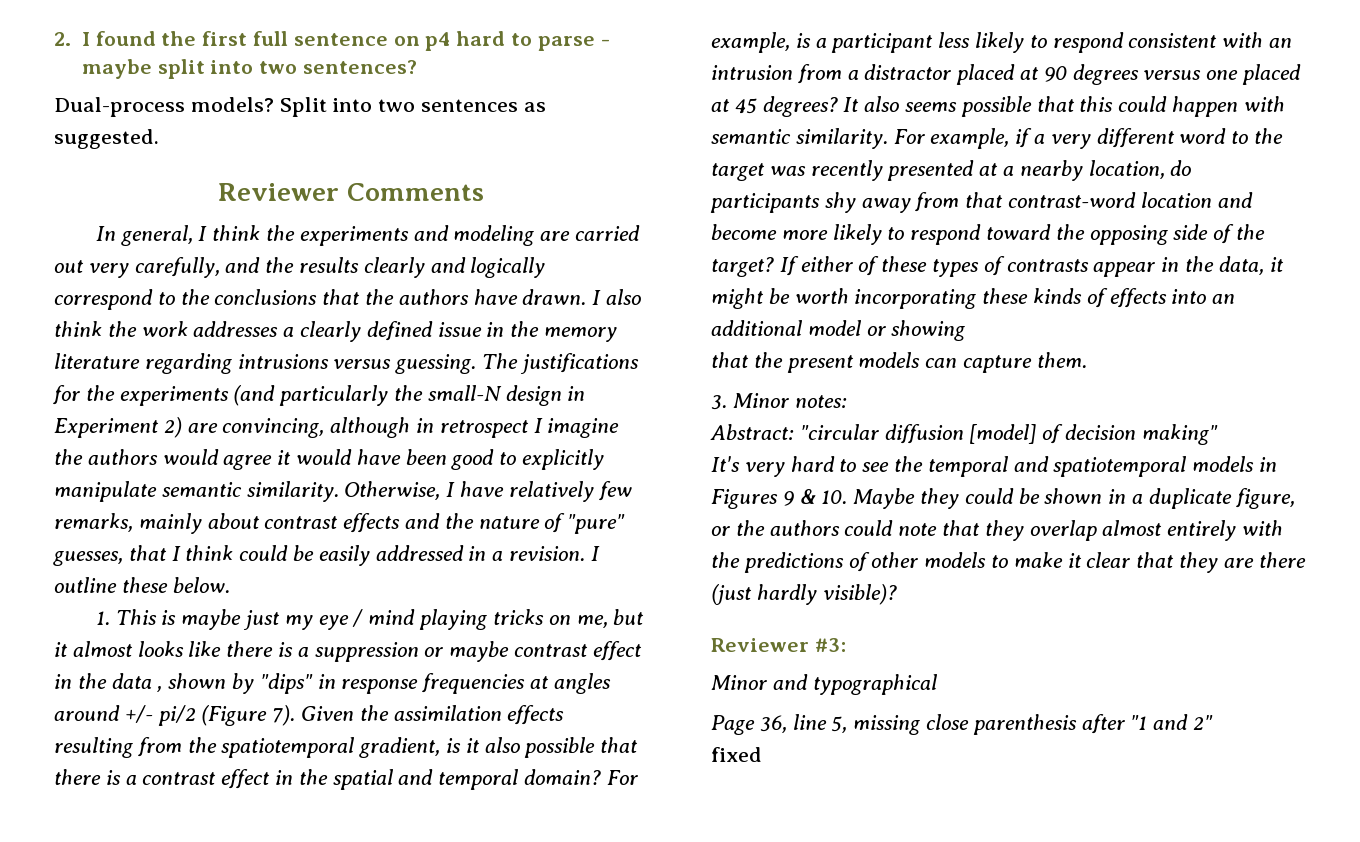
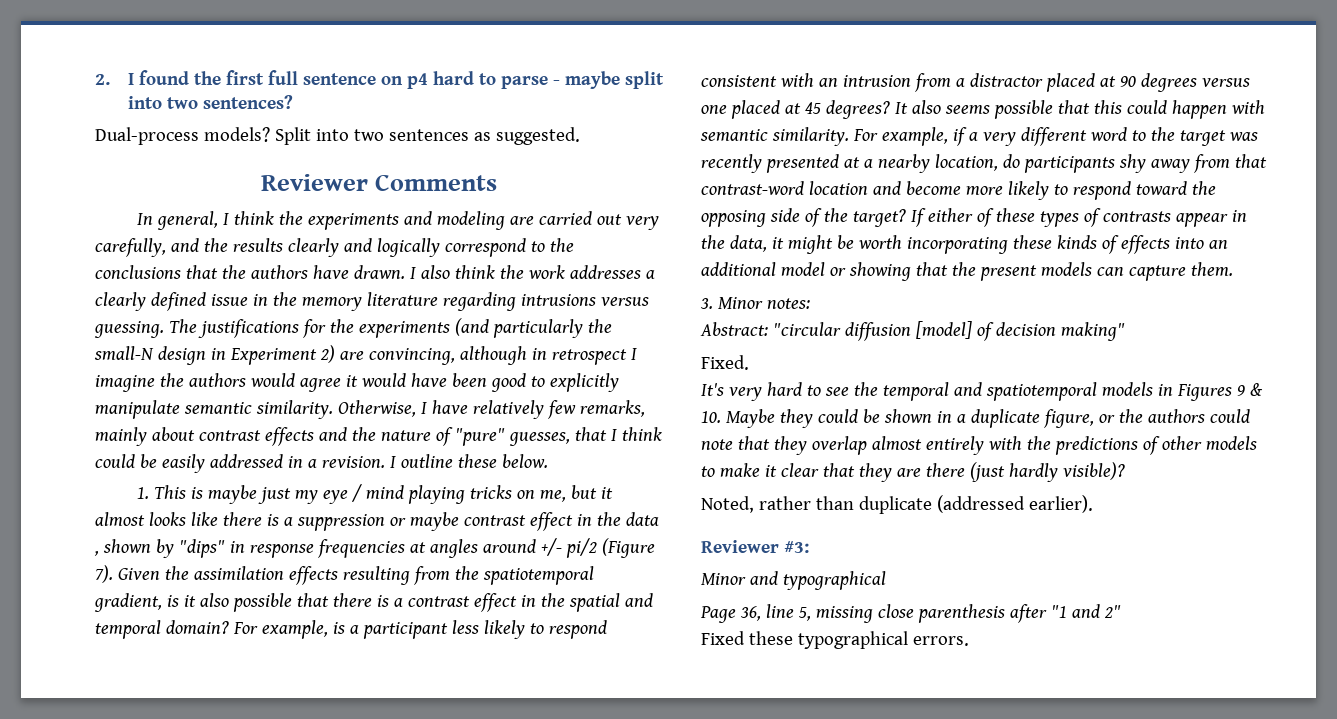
(966, 330) // -> (911, 271) none
(1218, 434) none -> [701,355,749,370] // Fixed.
(897, 594) none -> [701,495,1093,514] // Noted, rather than duplicate (addressed earlier).
[711,747,762,762] fixed -> [701,631,969,649] Fixed these typographical errors.

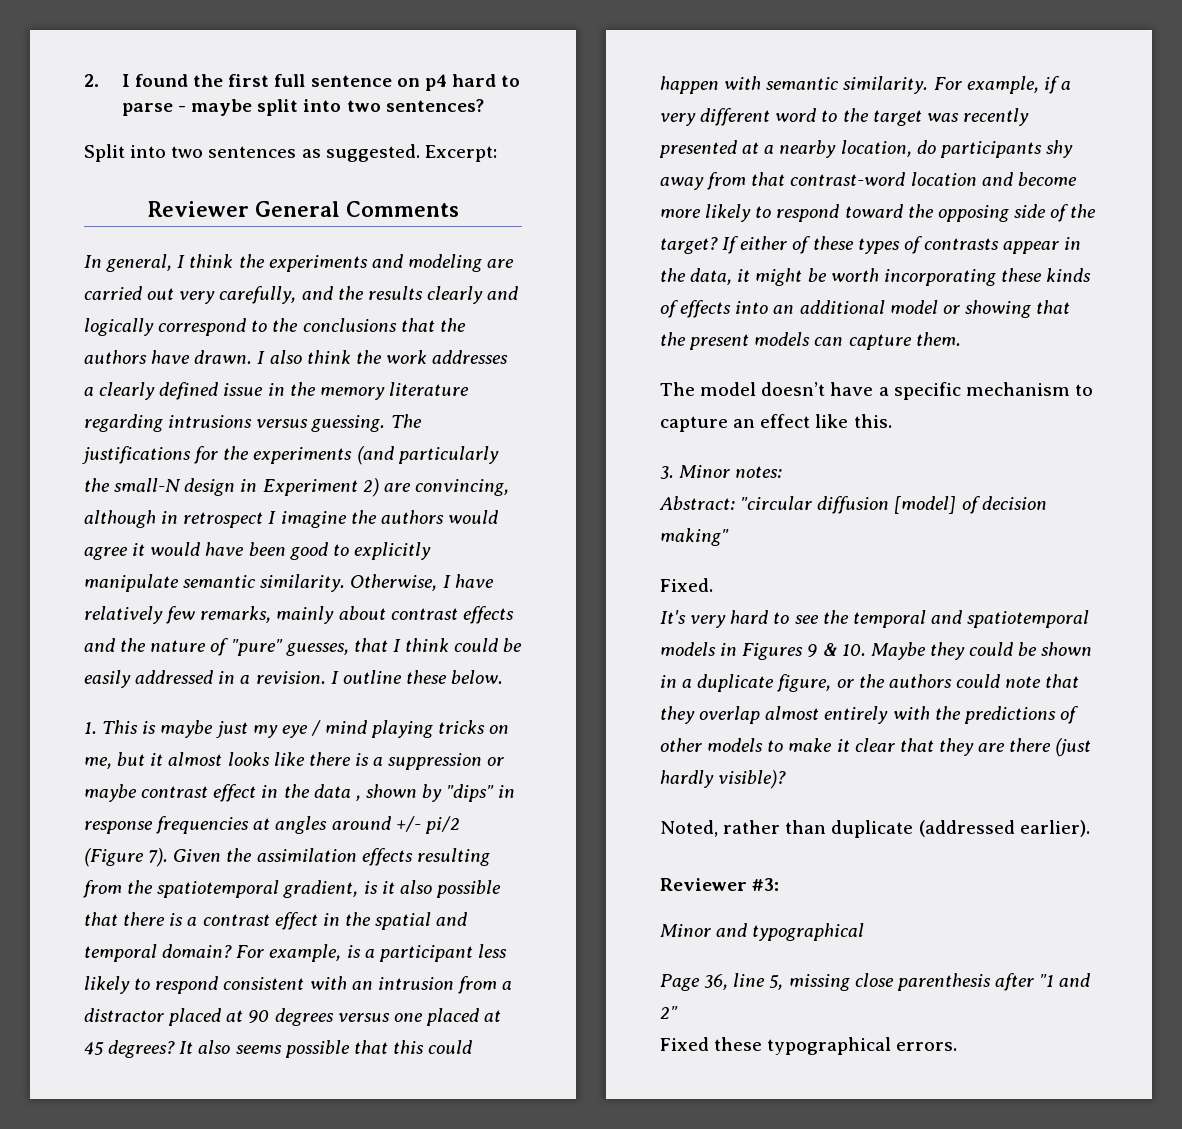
[95,127,270,145] Dual-process models? -> (484, 105) none
[260,174,368,191] // Reviewer -> [424,145,497,162] [147,201,340,217] Excerpt: // Reviewer General
(1233, 269) none -> [660,382,1093,400] [660,414,892,432] // The model doesn’t have a specific mechanism to capture an effect like this.

